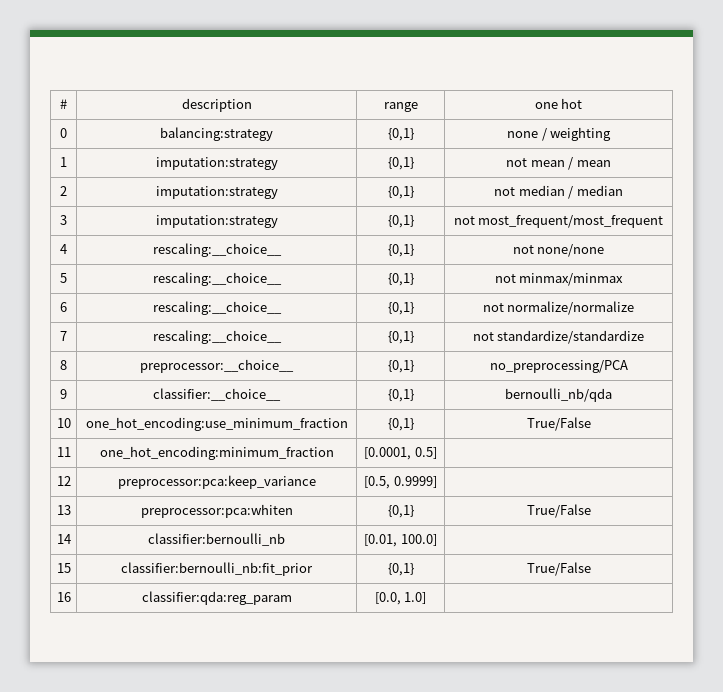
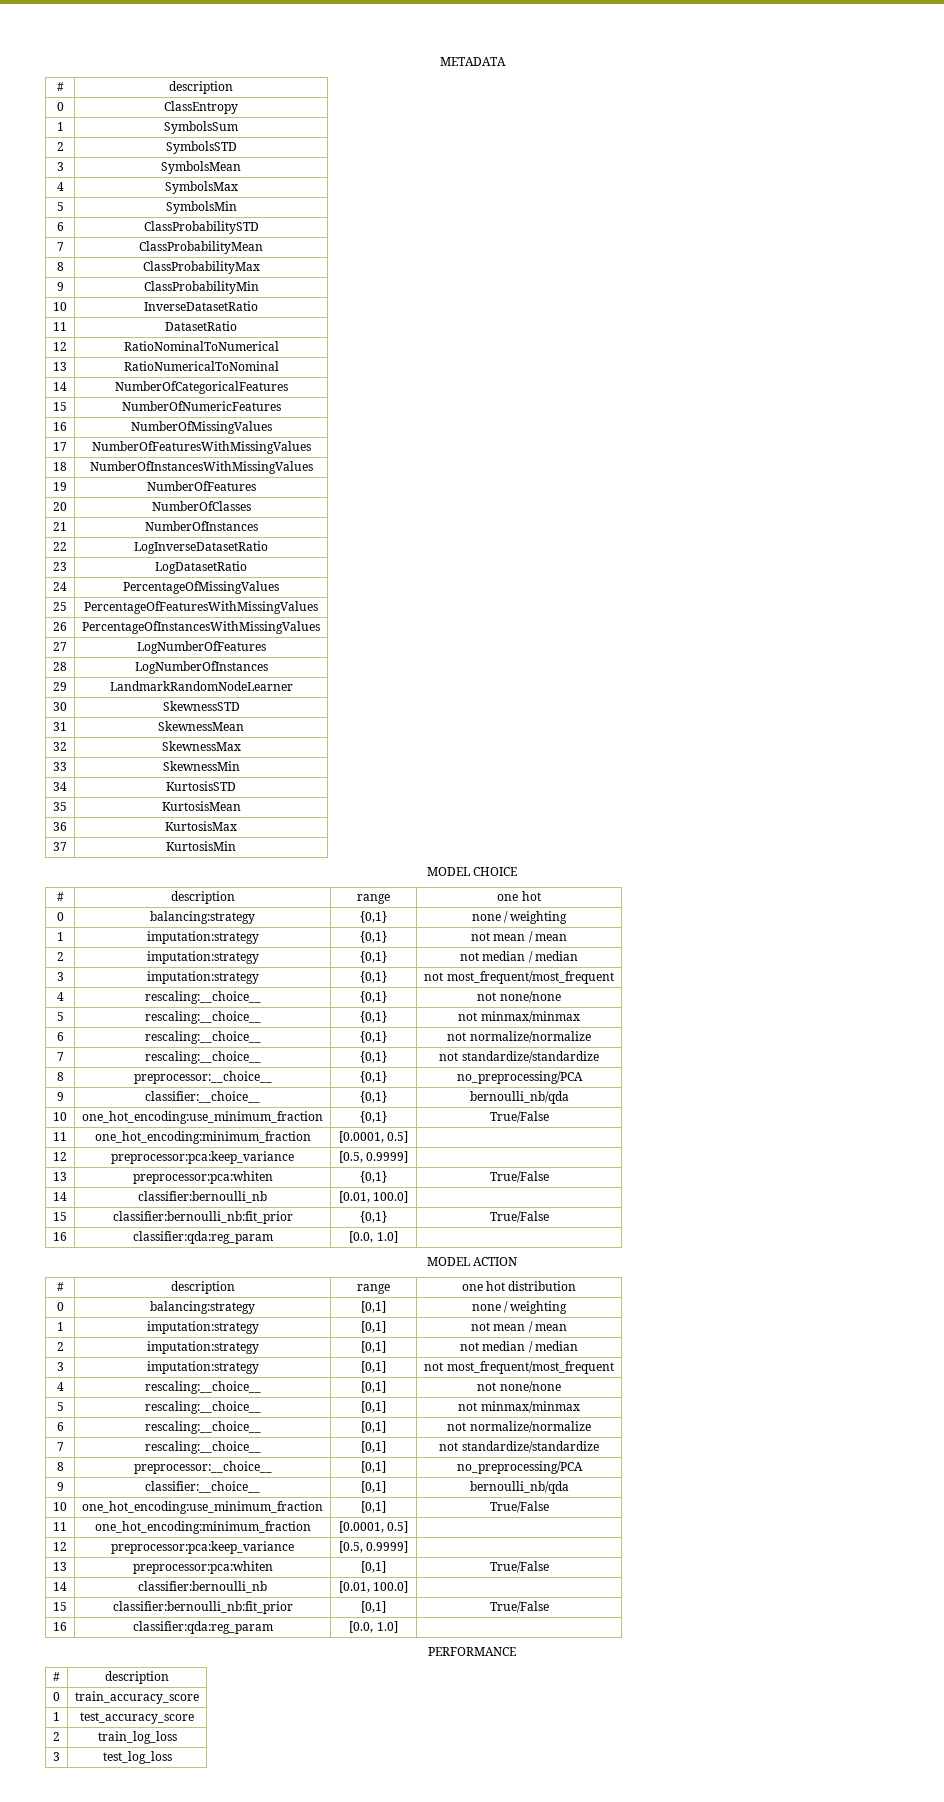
(60, 104) none -> [439,57,506,66] [56,82,64,91] [169,81,233,94] [56,102,64,111] [164,101,238,114] [56,122,64,131] [164,121,238,134] [56,142,64,151] [165,141,237,154] [56,162,64,171] [161,161,241,174] [56,182,64,191] [164,181,238,194] [56,202,64,211] [165,201,237,214] [56,222,64,231] [143,221,259,234] [56,242,64,251] [139,241,263,254] [56,262,64,271] [142,261,260,274] [56,282,64,291] [143,281,259,294] [53,302,67,311] [144,301,258,311] [53,322,67,331] [165,321,237,331] [53,342,67,351] [123,341,279,351] [53,362,67,371] [123,361,279,371] [53,382,67,391] [114,381,288,394] [53,402,67,411] [121,401,281,411] [53,422,67,431] [130,421,272,434] [53,442,67,451] [91,441,311,454] [53,462,67,471] [89,461,313,474] [53,482,67,491] [146,481,256,491] [53,502,67,511] [151,501,251,511] [53,522,67,531] [144,521,258,531] [53,542,67,551] [134,541,268,554] [53,562,67,571] [155,561,247,574] [53,582,67,591] [123,581,279,594] [53,602,67,611] [84,601,318,614] [53,622,67,631] [82,621,320,634] [53,642,67,651] [136,641,266,654] [53,662,67,671] [134,661,268,674] [53,682,67,691] [109,681,293,691] [53,702,67,711] [162,701,240,711] [53,722,67,731] [158,721,244,731] [53,742,67,751] [161,741,241,751] [53,762,67,771] [162,761,240,771] [53,782,67,791] [166,781,236,791] [53,802,67,811] [161,801,241,811] [53,822,67,831] [165,821,237,831] [53,842,67,851] [166,841,236,851] [426,867,518,876] METADATA // # | description // 0 | ClassEntropy // 1 | SymbolsSum // 2 | SymbolsSTD // 3 | SymbolsMean // 4 | SymbolsMax // 5 | SymbolsMin // 6 | ClassProbabilitySTD // 7 | ClassProbabilityMean // 8 | ClassProbabilityMax // 9 | ClassProbabilityMin // 10 | InverseDatasetRatio // 11 | DatasetRatio // 12 | RatioNominalToNumerical // 13 | RatioNumericalToNominal // 14 | NumberOfCategoricalFeatures // 15 | NumberOfNumericFeatures // 16 | NumberOfMissingValues // 17 | NumberOfFeaturesWithMissingValues // 18 | NumberOfInstancesWithMissingValues // 19 | NumberOfFeatures // 20 | NumberOfClasses // 21 | NumberOfInstances // 22 | LogInverseDatasetRatio // 23 | LogDatasetRatio // 24 | PercentageOfMissingValues // 25 | PercentageOfFeaturesWithMissingValues // 26 | PercentageOfInstancesWithMissingValues // 27 | LogNumberOfFeatures // 28 | LogNumberOfInstances // 29 | LandmarkRandomNodeLearner // 30 | SkewnessSTD // 31 | SkewnessMean // 32 | SkewnessMax // 33 | SkewnessMin // 34 | KurtosisSTD // 35 | KurtosisMean // 36 | KurtosisMax // 37 | KurtosisMin // MODEL CHOICE //
(427, 598) none -> [426,1257,518,1266] [56,1282,64,1291] [170,1281,235,1294] [357,1284,390,1294] [461,1281,577,1291] [56,1302,64,1311] [150,1301,255,1314] [361,1301,386,1313] [471,1301,568,1314] [56,1322,64,1331] [146,1321,259,1334] [361,1321,386,1333] [471,1321,567,1333] [56,1342,64,1351] [146,1341,259,1354] [361,1341,386,1353] [460,1341,578,1353] [56,1362,64,1371] [146,1361,259,1374] [361,1361,386,1373] [424,1361,614,1374] [56,1382,64,1391] [144,1381,261,1394] [361,1381,386,1393] [477,1381,561,1393] [56,1402,64,1411] [144,1401,261,1414] [361,1401,386,1413] [458,1401,580,1413] [56,1422,64,1431] [144,1421,261,1434] [361,1421,386,1433] [447,1421,591,1433] [56,1442,64,1451] [144,1441,261,1454] [361,1441,386,1453] [439,1441,599,1453] [56,1462,64,1471] [133,1461,272,1474] [361,1461,386,1473] [456,1461,583,1474] [56,1482,64,1491] [145,1481,260,1493] [361,1481,386,1493] [469,1481,569,1494] [53,1502,67,1511] [82,1501,323,1514] [361,1501,386,1513] [489,1501,549,1513] [53,1522,67,1531] [94,1521,311,1534] [338,1521,409,1533] [53,1542,67,1551] [111,1541,294,1554] [338,1541,409,1553] [53,1562,67,1571] [132,1561,273,1574] [361,1561,386,1573] [489,1561,549,1573] [53,1582,67,1591] [138,1581,267,1593] [338,1581,409,1593] [53,1602,67,1611] [112,1601,293,1614] [361,1601,386,1613] [489,1601,549,1613] [53,1622,67,1631] [132,1621,273,1634] [349,1621,398,1633] [428,1647,516,1656] [53,1672,60,1681] [105,1671,169,1684] [53,1692,60,1701] [75,1691,199,1704] [53,1712,60,1721] [80,1712,194,1724] [53,1732,60,1741] [97,1731,177,1744] [53,1752,60,1761] [102,1751,172,1764] // MODEL ACTION // # | description | range | one hot distribution // 0 | balancing:strategy | [0,1] | none / weighting // 1 | imputation:strategy | [0,1] | not mean / mean // 2 | imputation:strategy | [0,1] | not median / median // 3 | imputation:strategy | [0,1] | not most_frequent/most_frequent // 4 | rescaling:__choice__ | [0,1] | not none/none // 5 | rescaling:__choice__ | [0,1] | not minmax/minmax // 6 | rescaling:__choice__ | [0,1] | not normalize/normalize // 7 | rescaling:__choice__ | [0,1] | not standardize/standardize // 8 | preprocessor:__choice__ | [0,1] | no_preprocessing/PCA // 9 | classifier:__choice__ | [0,1] | bernoulli_nb/qda // 10 | one_hot_encoding:use_minimum_fraction | [0,1] | True/False // 11 | one_hot_encoding:minimum_fraction | [0.0001, 0.5] | // 12 | preprocessor:pca:keep_variance | [0.5, 0.9999] | // 13 | preprocessor:pca:whiten | [0,1] | True/False // 14 | classifier:bernoulli_nb | [0.01, 100.0] | // 15 | classifier:bernoulli_nb:fit_prior | [0,1] | True/False // 16 | classifier:qda:reg_param | [0.0, 1.0] | // PERFORMANCE // # | description // 0 | train_accuracy_score // 1 | test_accuracy_score // 2 | train_log_loss // 3 | test_log_loss

